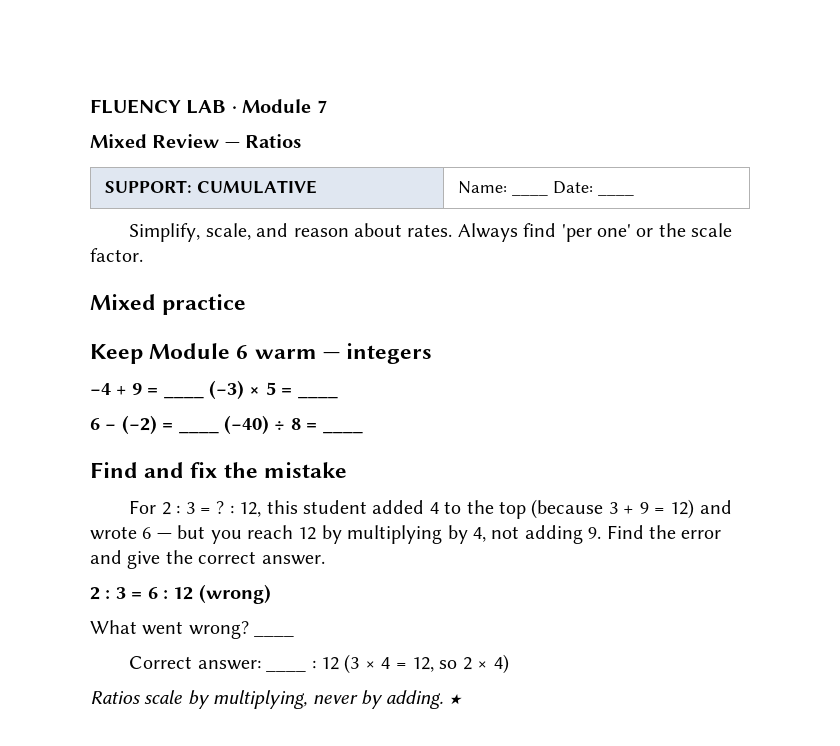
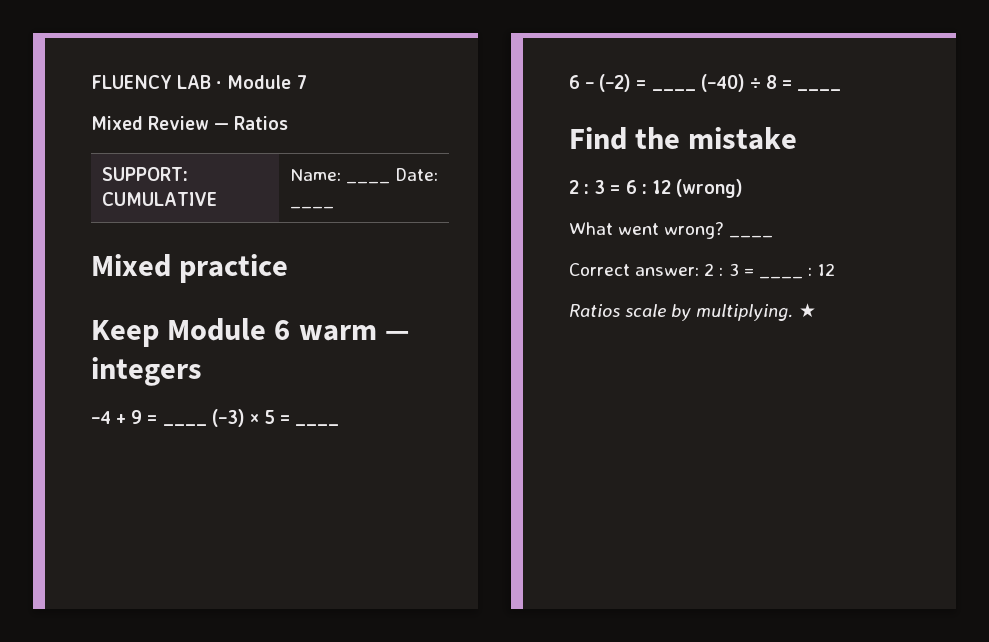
[129,223,733,242] [90,248,143,262] // Simplify, scale, and reason about rates. Always find 'per one' or the scale factor. -> (334, 207) none
[144,462,218,478] and fix -> (627, 138) none
[129,499,732,519] [90,525,722,544] [90,550,325,569] // For 2 : 3 = ? : 12, this student added 4 to the top (because 3 + 9 = 12) and wrote 6 — but you reach 12 by multiplying by 4, not adding 9. Find the error and give the correct answer. -> (798, 138) none
(261, 665) none -> [704,263,754,276] 2 : 3 =
[344,654,509,674] (3 × 4 = 12, so 2 × 4) -> (836, 269) none
[213,690,444,709] multiplying, never by adding. -> [696,304,794,321] multiplying.

